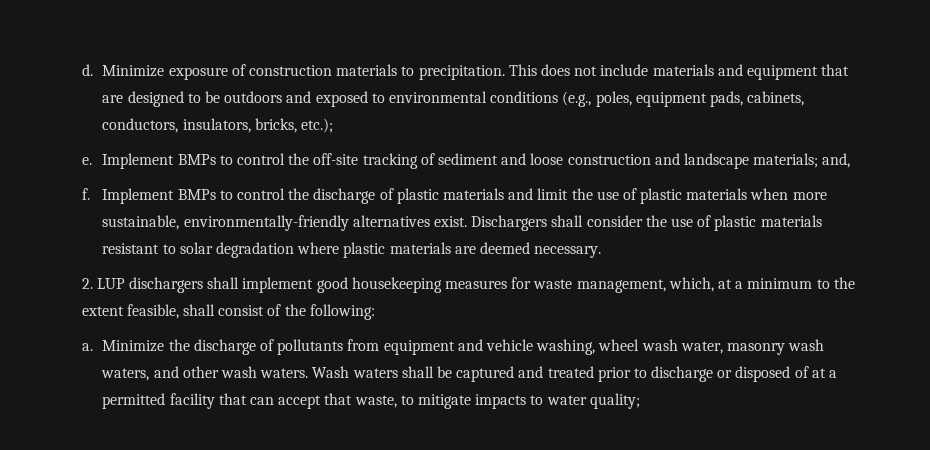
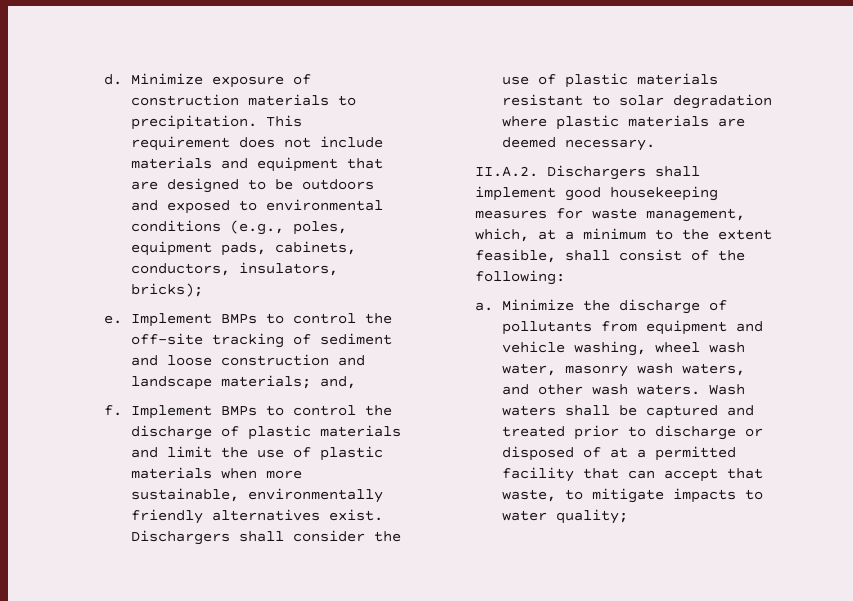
(537, 70) none -> [131,136,231,151] requirement
[254,118,334,133] bricks, etc.); -> [131,283,204,297] bricks);
[183,215,349,231] environmentally-friendly -> [248,488,384,503] [131,509,204,524] environmentally friendly
[81,277,204,293] 2. LUP dischargers -> [475,165,647,180] II.A.2. Dischargers

